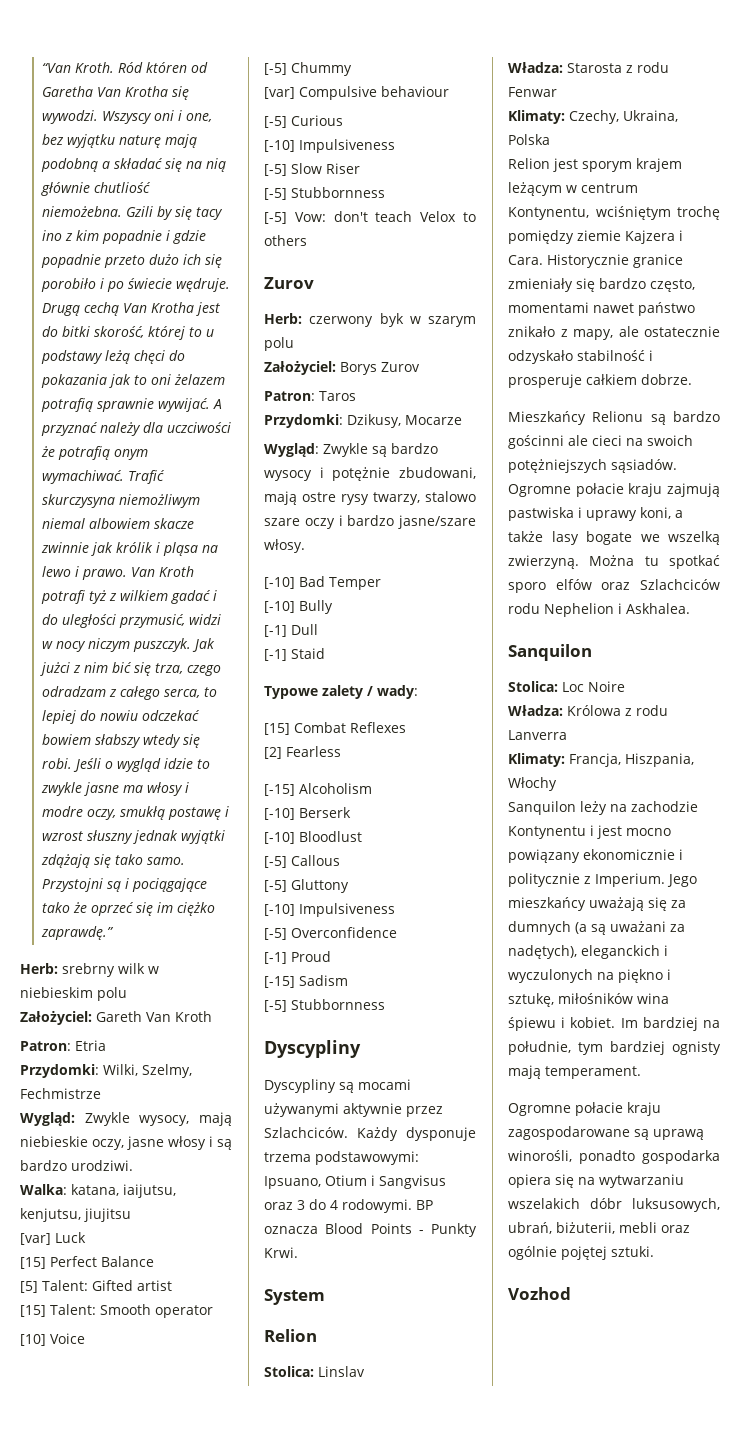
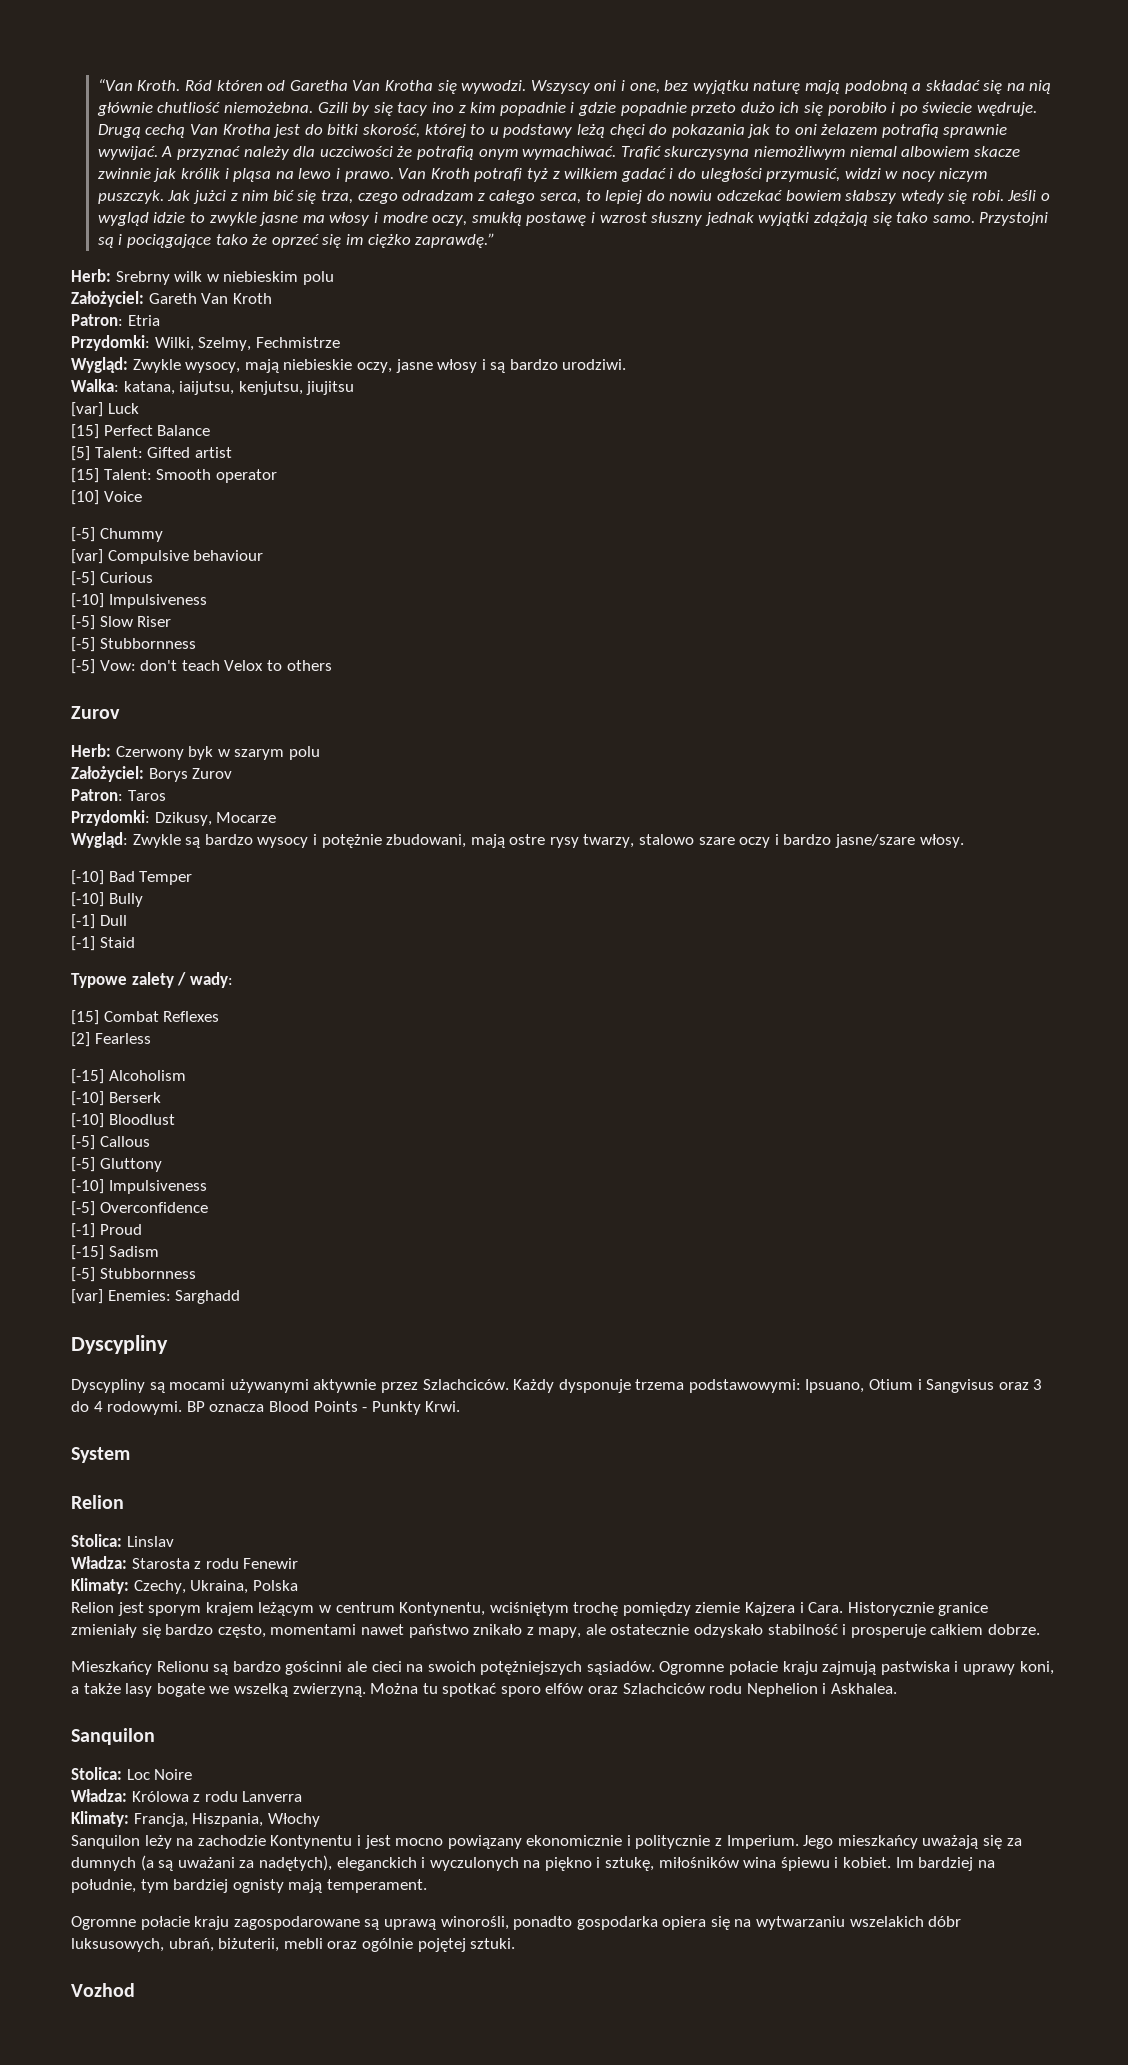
[62,963,115,977] srebrny -> [115,271,170,285] Srebrny
[309,316,374,327] czerwony -> [115,746,184,760] Czerwony
(385, 1004) none -> [71,1289,241,1304] // [var] Enemies: Sarghadd
[508,87,557,97] Fenwar -> [243,1558,299,1569] Fenewir

